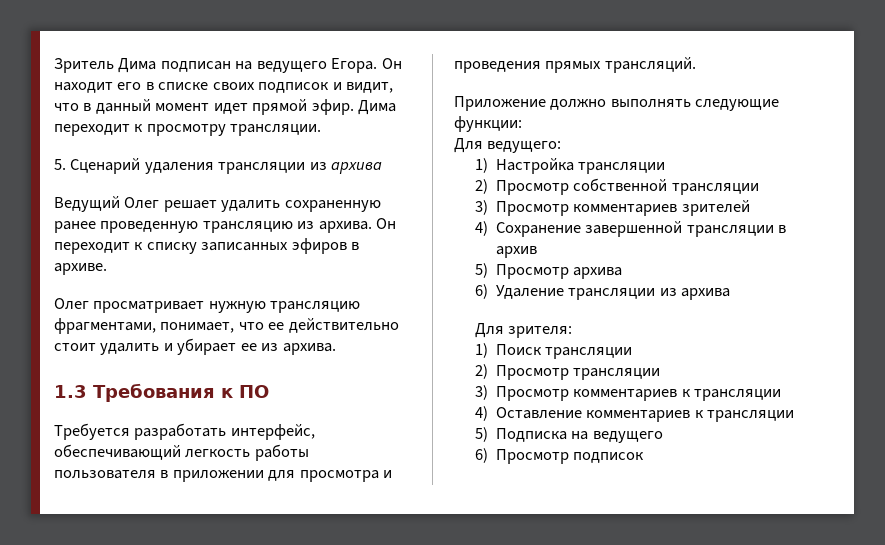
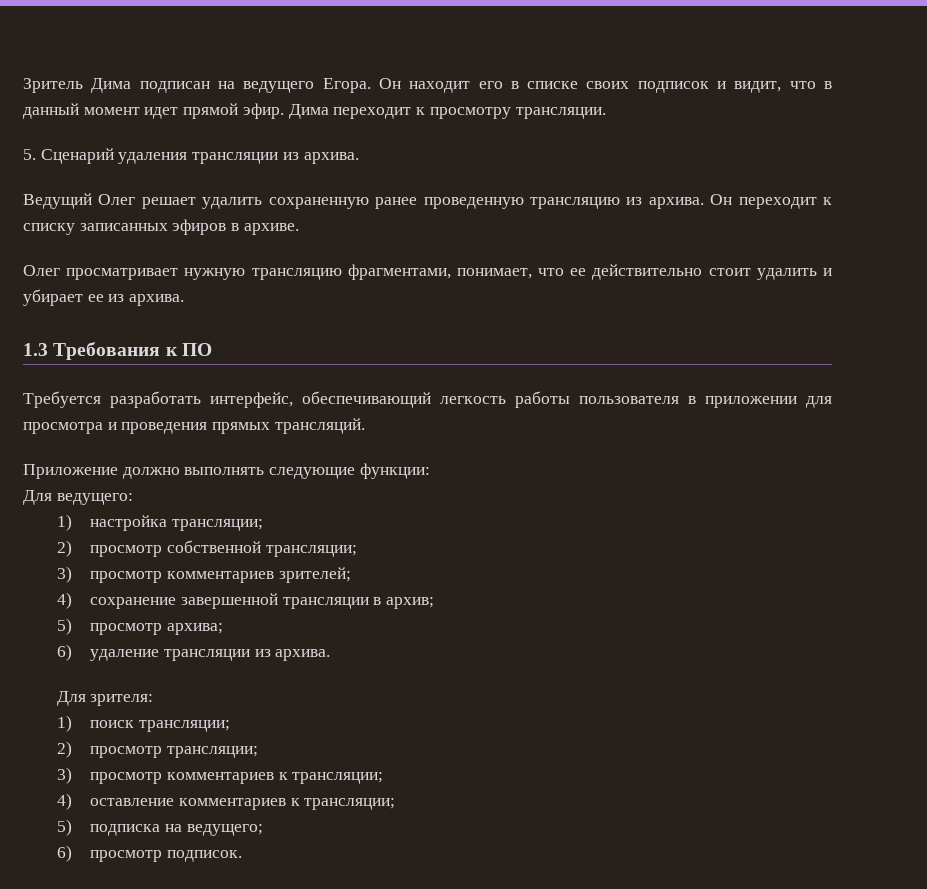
[331,162,383,174] архива -> [303,152,359,164] архива.
[495,158,666,174] [474,178,759,195] [474,200,750,216] [474,221,581,237] Настройка трансляции // 2) Просмотр собственной трансляции // 3) Просмотр комментариев зрителей // 4) Сохранение -> [90,515,263,531] [56,540,357,557] [56,566,351,583] [56,592,177,609] настройка трансляции; // 2) просмотр собственной трансляции; // 3) просмотр комментариев зрителей; // 4) сохранение
[495,246,537,258] [474,263,623,279] [474,284,731,300] архив // 5) Просмотр архива // 6) Удаление трансляции из архива -> [385,597,434,609] [56,618,223,635] [56,644,331,661] архив; // 5) просмотр архива; // 6) удаление трансляции из архива.
[495,344,633,359] [474,364,661,380] [474,385,782,401] [474,406,795,422] [474,427,663,443] [474,448,645,464] Поиск трансляции // 2) Просмотр трансляции // 3) Просмотр комментариев к трансляции // 4) Оставление комментариев к трансляции // 5) Подписка на ведущего // 6) Просмотр подписок -> [90,720,230,732] [56,741,258,758] [56,767,384,784] [56,793,396,810] [56,819,263,836] [56,845,242,862] поиск трансляции; // 2) просмотр трансляции; // 3) просмотр комментариев к трансляции; // 4) оставление комментариев к трансляции; // 5) подписка на ведущего; // 6) просмотр подписок.

